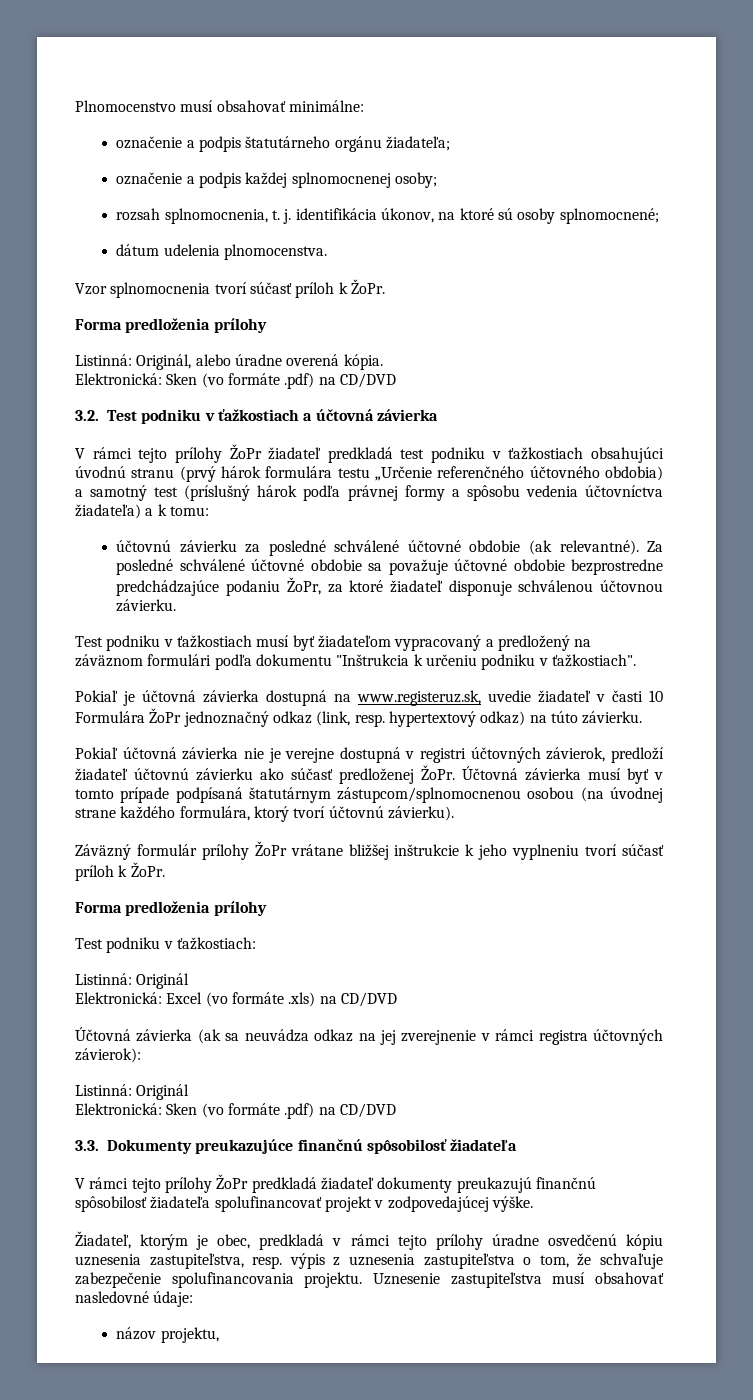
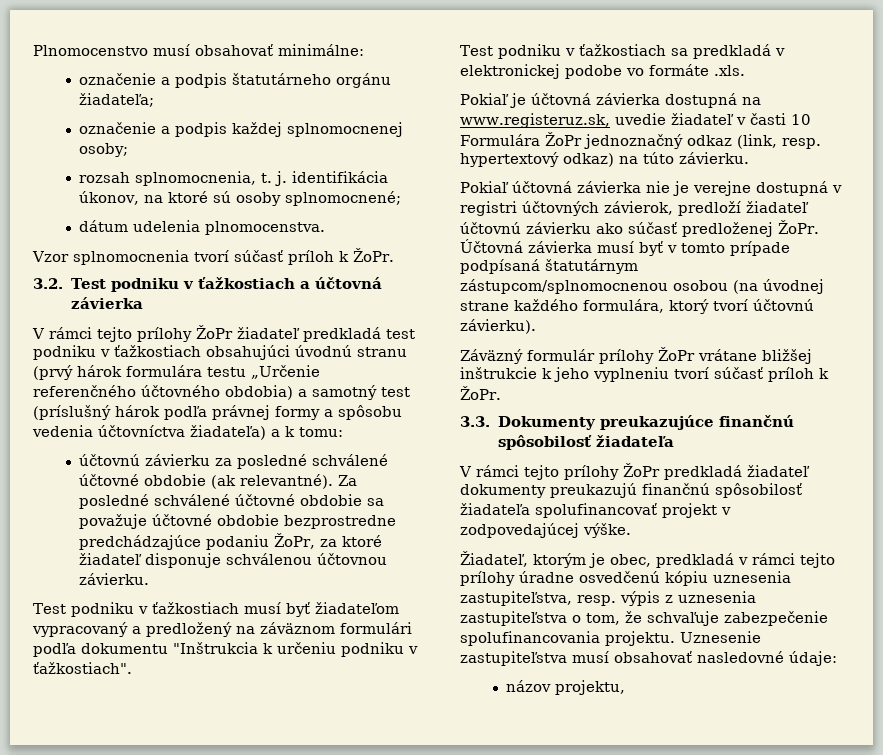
[75,318,267,333] [75,354,383,370] [75,373,396,389] // Forma predloženia prílohy // Listinná: Originál, alebo úradne overená kópia. // Elektronická: Sken (vo formáte .pdf) na CD/DVD -> (394, 255) none
(636, 660) none -> [460,44,785,59] [460,64,745,79] // Test podniku v ťažkostiach sa predkladá v elektronickej podobe vo formáte .xls.
[75,901,267,916] [75,937,256,953] [75,973,190,989] [75,992,397,1007] [75,1027,663,1045] [75,1048,141,1063] [75,1084,190,1100] [75,1103,396,1119] // Forma predloženia prílohy // Test podniku v ťažkostiach: // Listinná: Originál // Elektronická: Excel (vo formáte .xls) na CD/DVD // Účtovná závierka (ak sa neuvádza odkaz na jej zverejnenie v rámci registra účtovných závierok): // Listinná: Originál // Elektronická: Sken (vo formáte .pdf) na CD/DVD -> (501, 393) none

